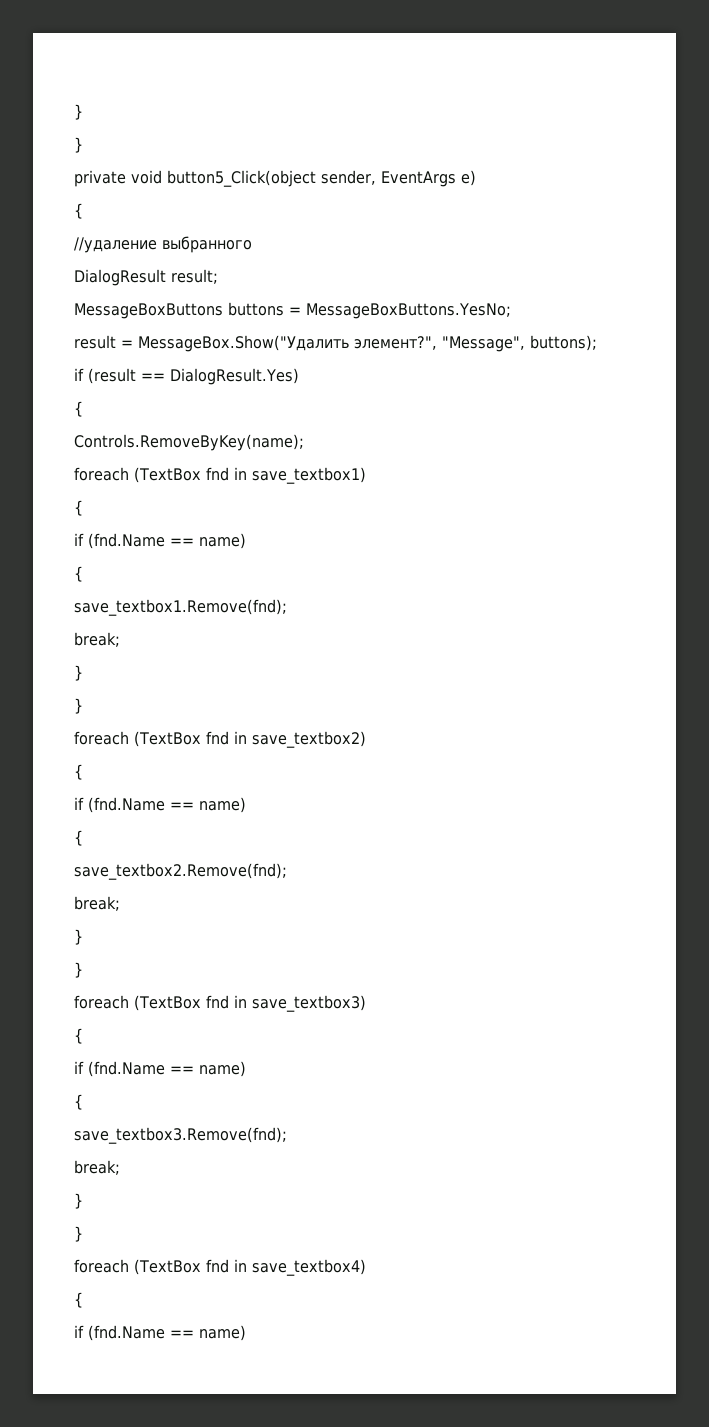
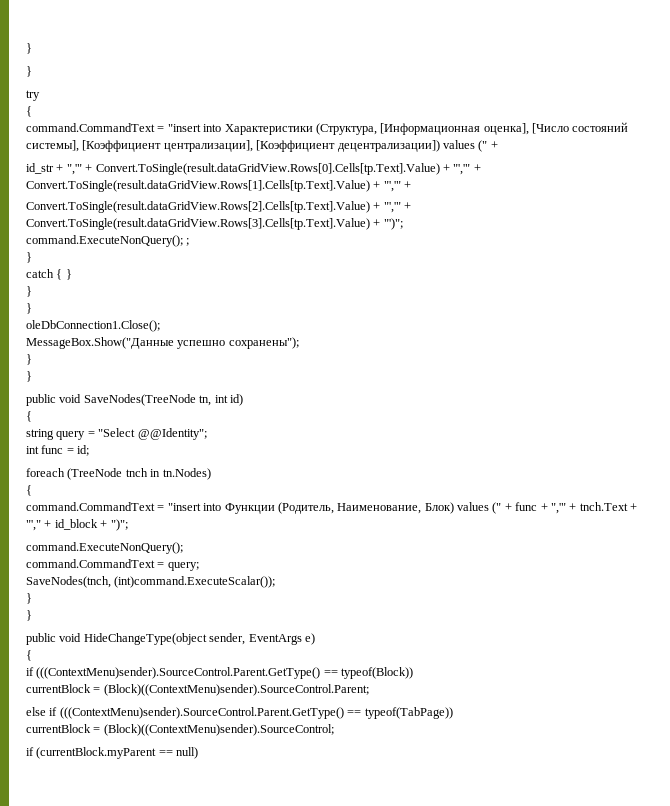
[74,104,83,120] [74,137,83,153] [74,170,476,187] [74,203,83,219] [74,236,252,253] [74,269,218,286] [74,302,511,319] [74,335,597,352] [74,368,299,385] [74,401,83,417] [74,434,304,451] [74,467,366,484] [74,500,83,516] [74,533,246,549] [74,566,83,582] [74,599,287,616] [74,632,120,647] [74,665,83,681] [74,698,83,714] [74,731,366,748] [74,764,83,780] [74,797,246,813] [74,830,83,846] [74,863,287,880] [74,896,120,911] [74,929,83,945] [74,962,83,978] [74,995,366,1012] [74,1028,83,1044] [74,1061,246,1077] [74,1094,83,1110] [74,1127,287,1144] [74,1160,120,1175] [74,1193,83,1209] [74,1226,83,1242] [74,1259,366,1276] [74,1292,83,1308] [74,1325,246,1341] } // } // private void button5_Click(object sender, EventArgs e) // { // //удаление выбранного // DialogResult result; // MessageBoxButtons buttons = MessageBoxButtons.YesNo; // result = MessageBox.Show("Удалить элемент?", "Message", buttons); // if (result == DialogResult.Yes) // { // Controls.RemoveByKey(name); // foreach (TextBox fnd in save_textbox1) // { // if (fnd.Name == name) // { // save_textbox1.Remove(fnd); // break; // } // } // foreach (TextBox fnd in save_textbox2) // { // if (fnd.Name == name) // { // save_textbox2.Remove(fnd); // break; // } // } // foreach (TextBox fnd in save_textbox3) // { // if (fnd.Name == name) // { // save_textbox3.Remove(fnd); // break; // } // } // foreach (TextBox fnd in save_textbox4) // { // if (fnd.Name == name) -> [26,43,32,54] [26,66,32,77] [26,90,40,101] [26,106,32,117] [26,122,629,135] [26,140,498,152] [26,163,481,175] [26,180,412,192] [26,201,412,213] [26,218,403,230] [26,235,190,247] [26,252,32,263] [26,269,72,280] [26,286,32,297] [26,303,32,314] [26,320,160,332] [26,337,299,349] [26,354,32,365] [26,371,32,382] [26,394,243,406] [26,411,32,422] [26,428,207,440] [26,445,90,456] [26,468,211,480] [26,485,32,496] [26,502,637,514] [26,519,128,531] [26,542,183,554] [26,559,199,571] [26,576,276,588] [26,593,32,604] [26,610,32,621] [26,633,315,645] [26,650,32,661] [26,667,414,679] [26,684,369,696] [26,707,453,719] [26,724,334,736] [26,747,199,759] } // } // try // { // command.CommandText = "insert into Характеристики (Структура, [Информационная оценка], [Число состояний системы], [Коэффициент централизации], [Коэффициент децентрализации]) values (" + // id_str + ",'" + Convert.ToSingle(result.dataGridView.Rows[0].Cells[tp.Text].Value) + "','" + Convert.ToSingle(result.dataGridView.Rows[1].Cells[tp.Text].Value) + "','" + // Convert.ToSingle(result.dataGridView.Rows[2].Cells[tp.Text].Value) + "','" + Convert.ToSingle(result.dataGridView.Rows[3].Cells[tp.Text].Value) + "')"; // command.ExecuteNonQuery(); ; // } // catch { } // } // } // oleDbConnection1.Close(); // MessageBox.Show("Данные успешно сохранены"); // } // } // public void SaveNodes(TreeNode tn, int id) // { // string query = "Select @@Identity"; // int func = id; // foreach (TreeNode tnch in tn.Nodes) // { // command.CommandText = "insert into Функции (Родитель, Наименование, Блок) values (" + func + ",'" + tnch.Text + "'," + id_block + ")"; // command.ExecuteNonQuery(); // command.CommandText = query; // SaveNodes(tnch, (int)command.ExecuteScalar()); // } // } // public void HideChangeType(object sender, EventArgs e) // { // if (((ContextMenu)sender).SourceControl.Parent.GetType() == typeof(Block)) // currentBlock = (Block)((ContextMenu)sender).SourceControl.Parent; // else if (((ContextMenu)sender).SourceControl.Parent.GetType() == typeof(TabPage)) // currentBlock = (Block)((ContextMenu)sender).SourceControl; // if (currentBlock.myParent == null)

